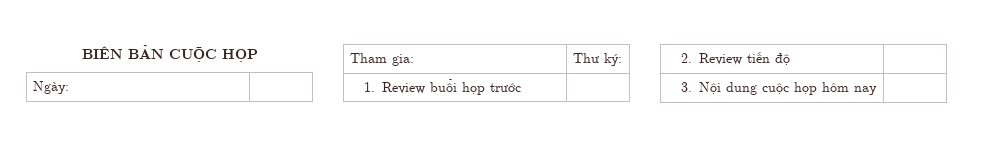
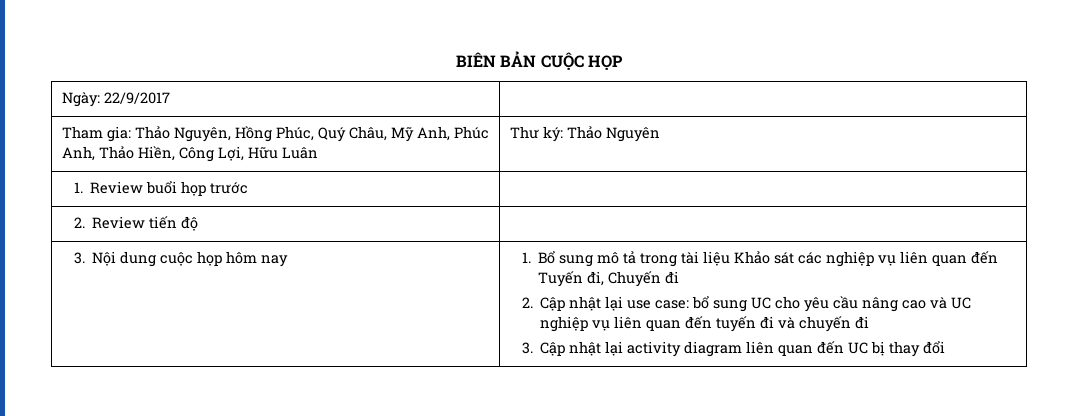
(69, 87) none -> [103,92,170,104] 22/9/2017
(414, 60) none -> [134,126,489,142] [61,146,318,162] Thảo Nguyên, Hồng Phúc, Quý Châu, Mỹ Anh, Phúc Anh, Thảo Hiền, Công Lợi, Hữu Luân
(622, 59) none -> [566,126,660,142] Thảo Nguyên
(878, 90) none -> [521,251,998,267] [537,271,679,287] [521,296,971,312] [539,316,869,332] [521,341,945,357] 1. Bổ sung mô tả trong tài liệu Khảo sát các nghiệp vụ liên quan đến Tuyến đi, Chuyến đi // 2. Cập nhật lại use case: bổ sung UC cho yêu cầu nâng cao và UC nghiệp vụ liên quan đến tuyến đi và chuyến đi // 3. Cập nhật lại activity diagram liên quan đến UC bị thay đổi

